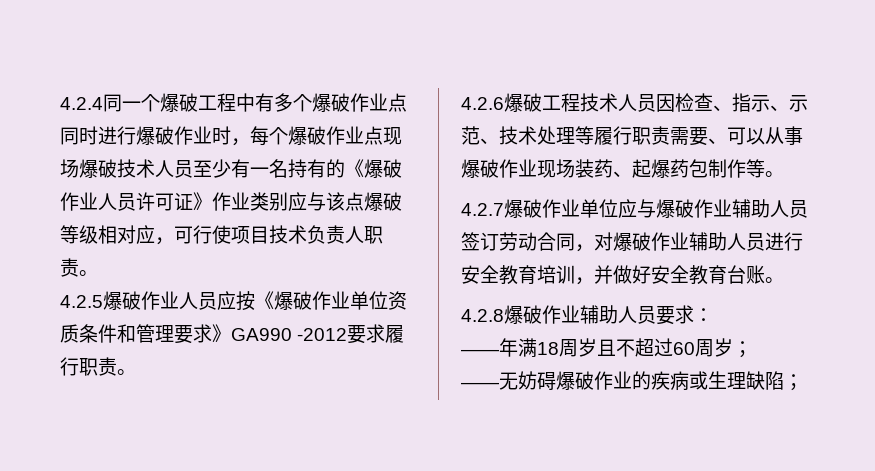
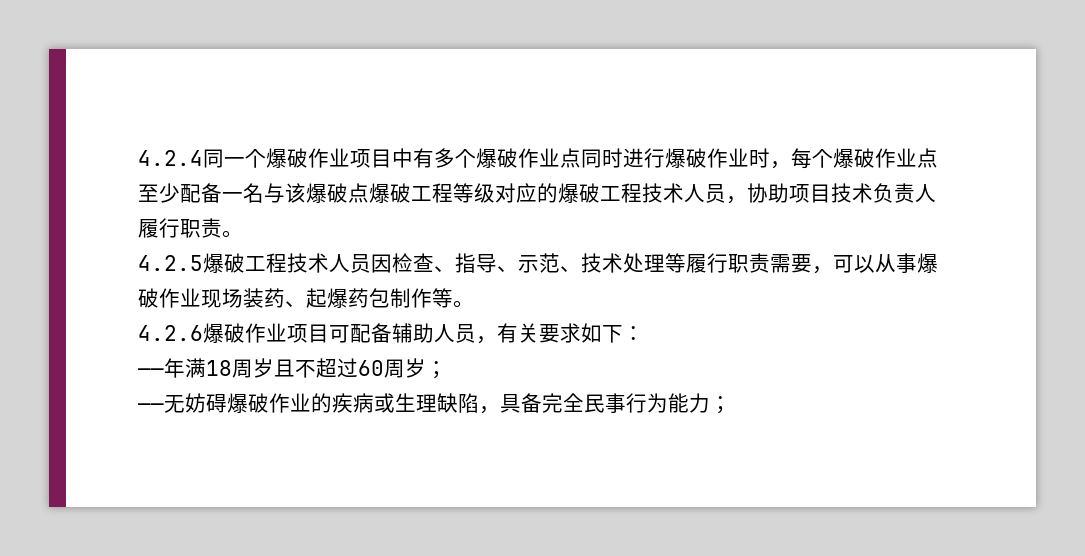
[198,93,236,112] 工程 -> [308,148,392,168] 作业项目
[383,127,402,145] [60,159,402,179] [60,192,402,212] [60,225,383,245] [60,258,98,277] [60,291,407,311] [60,324,386,344] 现场爆破技术人员至少有一名持有的《爆破作业人员许可证》作业类别应与该点爆破等级相对应，可行使项目技术负责人职责。 // 4.2.5爆破作业人员应按《爆破作业单位资质条件和管理要求》GA990 -2012要求 -> [138,183,936,204] 至少配备一名与该爆破点爆破工程等级对应的爆破工程技术人员，协助项目技术负责人
[461,97,504,110] 4.2.6 -> [138,255,203,271] 4.2.5
[751,95,770,112] 示 -> [476,254,497,273] 导
[708,138,727,144] 、 -> [812,266,833,274] ，
[461,199,808,219] [461,232,803,252] [461,265,784,285] [461,305,694,325] 4.2.7爆破作业单位应与爆破作业辅助人员签订劳动合同，对爆破作业辅助人员进行安全教育培训，并做好安全教育台账。 // 4.2.8爆破作业辅助人员要求 -> [138,323,623,344] 4.2.6爆破作业项目可配备辅助人员，有关要求如下
(784, 380) none -> [479,393,710,414] ，具备完全民事行为能力

